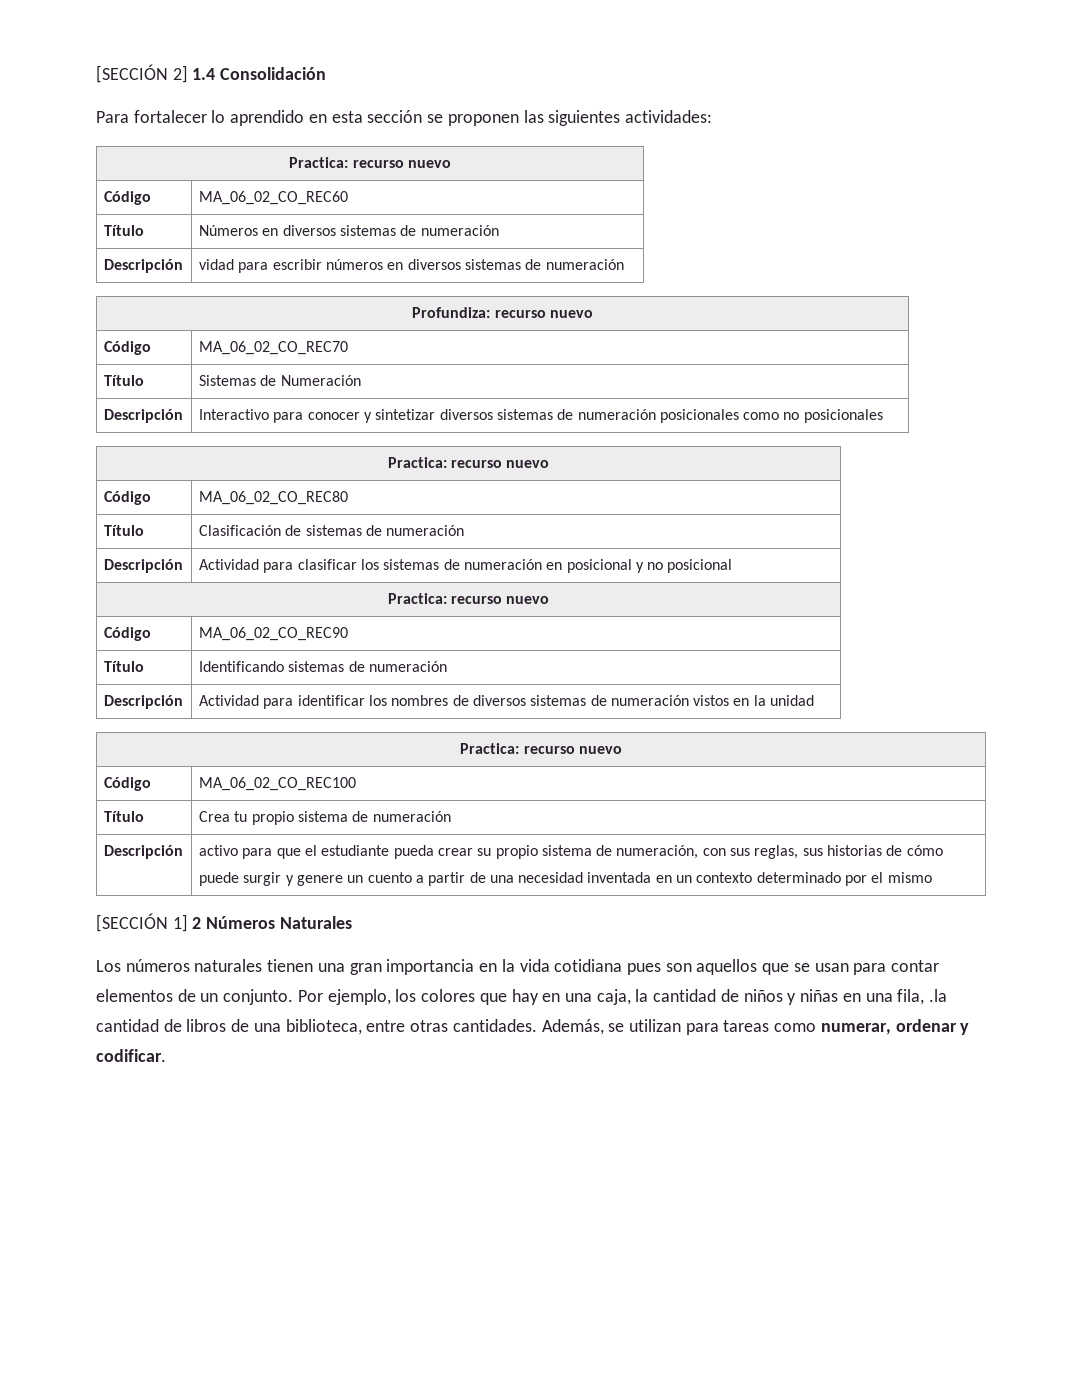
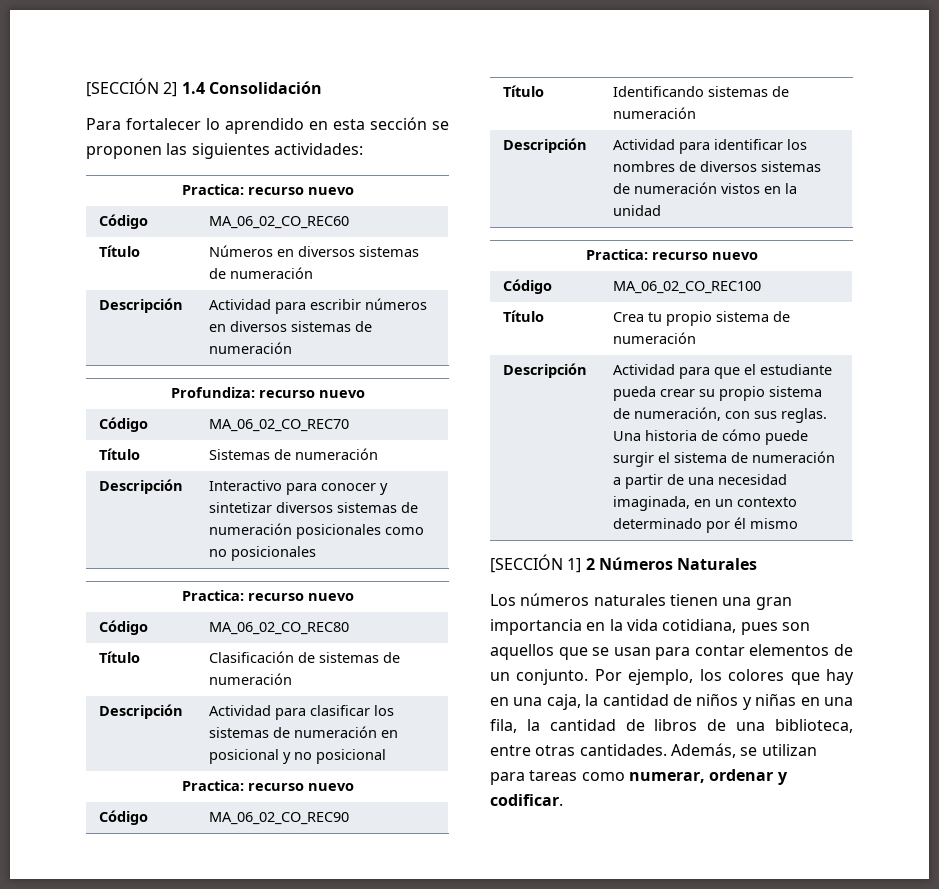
[198,259,234,270] vidad -> [208,299,271,310] Actividad
[280,375,361,386] Numeración -> [294,448,378,460] numeración
[198,845,238,856] activo -> [612,364,675,375] Actividad
[754,845,883,859] reglas, sus historias -> [780,408,827,423] [612,430,697,441] reglas. Una historia
[285,872,412,886] y genere un cuento -> [657,451,835,463] el sistema de numeración
[587,872,652,883] inventada -> [612,496,690,511] imaginada,
[871,872,884,883] el -> [733,517,746,529] él
[554,959,623,972] cotidiana -> [662,619,737,633] cotidiana,
[928,989,947,1002] .la -> [526,719,540,731] la

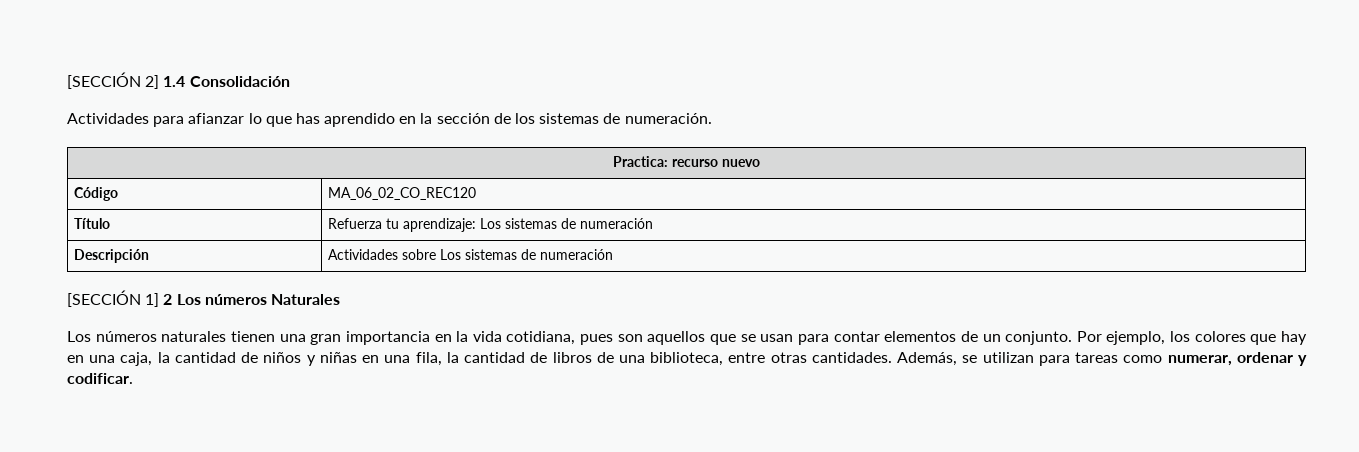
[86,117,449,134] [86,143,363,159] [181,184,354,195] [98,214,148,229] [208,216,349,229] [98,245,140,257] [208,245,419,257] [208,267,313,279] [98,298,183,313] [208,298,427,314] [208,321,372,332] [208,342,292,354] [170,387,365,398] [98,417,148,432] [208,419,349,432] [98,448,140,460] [208,448,378,460] [98,479,183,494] [208,480,388,495] [208,502,418,513] [208,523,424,539] [208,546,316,561] [181,590,354,601] [98,620,148,635] [208,622,349,635] [98,651,140,663] [208,651,400,663] [208,673,292,685] [98,704,183,719] [208,705,394,720] [208,726,398,738] [208,749,386,764] [181,780,354,791] [98,810,148,825] [208,812,349,825] [502,85,544,97] [612,86,789,97] [612,107,696,119] [502,138,587,153] [612,139,807,154] [612,161,821,172] [612,182,797,194] [612,205,661,216] [585,249,758,260] [502,279,552,294] [612,281,761,294] [502,310,544,322] [612,311,790,326] [612,332,696,344] [502,363,587,378] [612,364,832,379] [612,386,822,401] [612,407,827,423] [612,429,808,445] [612,451,835,467] [612,474,787,489] [612,496,797,511] [612,517,798,533] Para fortalecer lo aprendido en esta sección se proponen las siguientes actividades: // Practica: recurso nuevo // Código | MA_06_02_CO_REC60 // Título | Números en diversos sistemas de numeración // Descripción | Actividad para escribir números en diversos sistemas de numeración // Profundiza: recurso nuevo // Código | MA_06_02_CO_REC70 // Título | Sistemas de numeración // Descripción | Interactivo para conocer y sintetizar diversos sistemas de numeración posicionales como no posicionales // Practica: recurso nuevo // Código | MA_06_02_CO_REC80 // Título | Clasificación de sistemas de numeración // Descripción | Actividad para clasificar los sistemas de numeración en posicional y no posicional // Practica: recurso nuevo // Código | MA_06_02_CO_REC90 // Título | Identificando sistemas de numeración // Descripción | Actividad para identificar los nombres de diversos sistemas de numeración vistos en la unidad // Practica: recurso nuevo // Código | MA_06_02_CO_REC100 // Título | Crea tu propio sistema de numeración // Descripción | Actividad para que el estudiante pueda crear su propio sistema de numeración, con sus reglas. Una historia de cómo puede surgir el sistema de numeración a partir de una necesidad imaginada, en un contexto determinado por él mismo -> [67,113,712,127] [613,156,760,167] [73,187,118,201] [327,187,476,200] [73,218,110,229] [327,218,653,232] [73,249,149,263] [327,249,613,260] Actividades para afianzar lo que has aprendido en la sección de los sistemas de numeración. // Practica: recurso nuevo // Código | MA_06_02_CO_REC120 // Título | Refuerza tu aprendizaje: Los sistemas de numeración // Descripción | Actividades sobre Los sistemas de numeración
[598,557,673,570] Números -> [176,294,267,305] Los números

